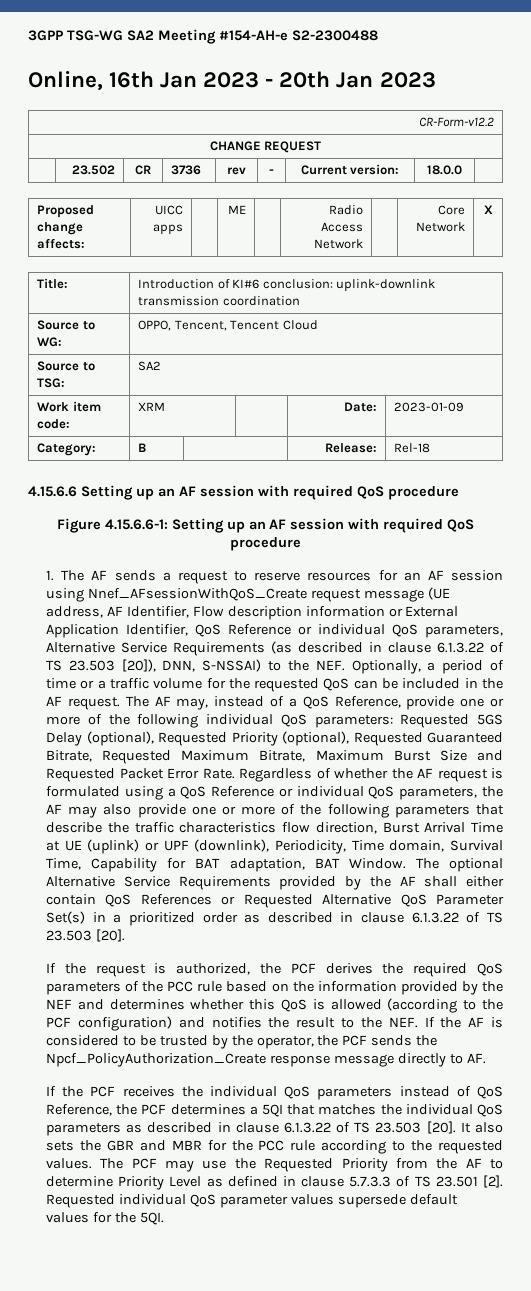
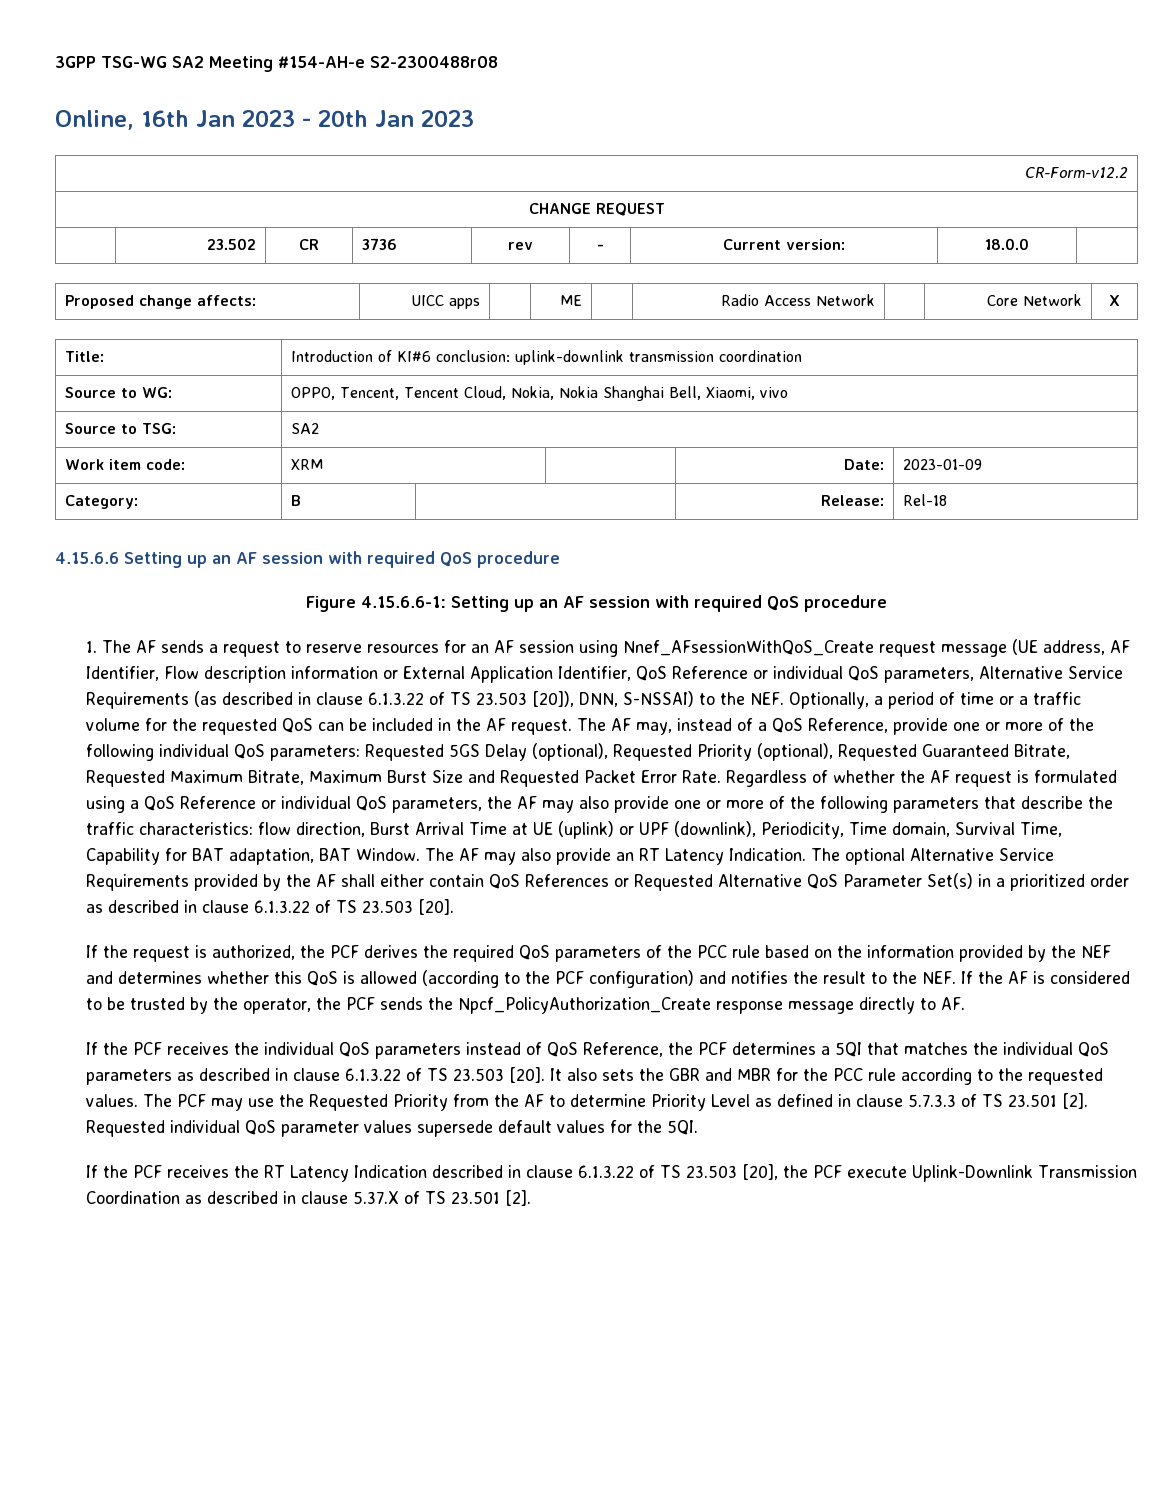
[291,30,378,41] S2-2300488 -> [370,56,498,68] S2-2300488r08
[282,320,318,330] Cloud -> [463,386,788,401] Cloud, Nokia, Nokia Shanghai Bell, Xiaomi, vivo
[179,822,277,833] characteristics -> [138,822,253,835] characteristics:
(439, 863) none -> [458,848,840,865] AF may also provide an RT Latency Indication. The
(164, 1218) none -> [85,1164,1137,1182] [85,1190,531,1206] // If the PCF receives the RT Latency Indication described in clause 6.1.3.22 of TS 23.503 [20], the PCF execute Uplink-Downlink Transmission Coordination as described in clause 5.37.X of TS 23.501 [2].

